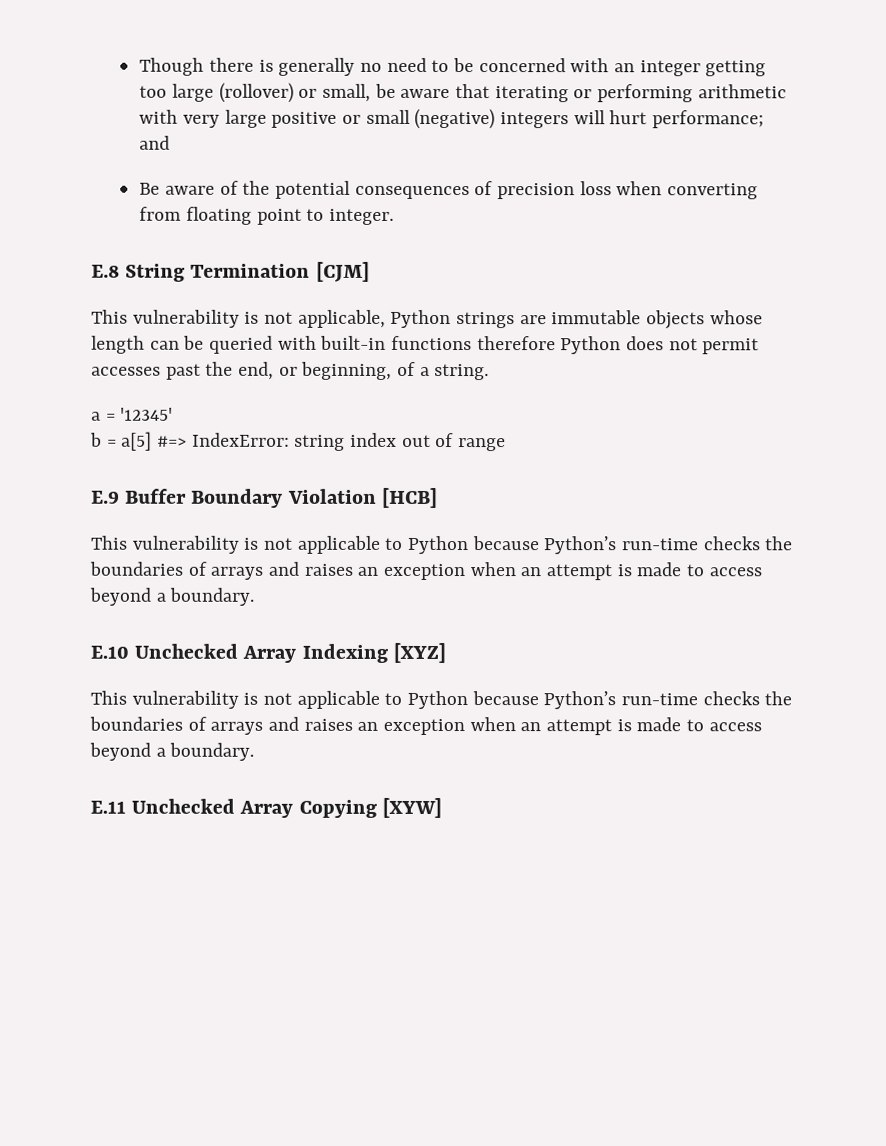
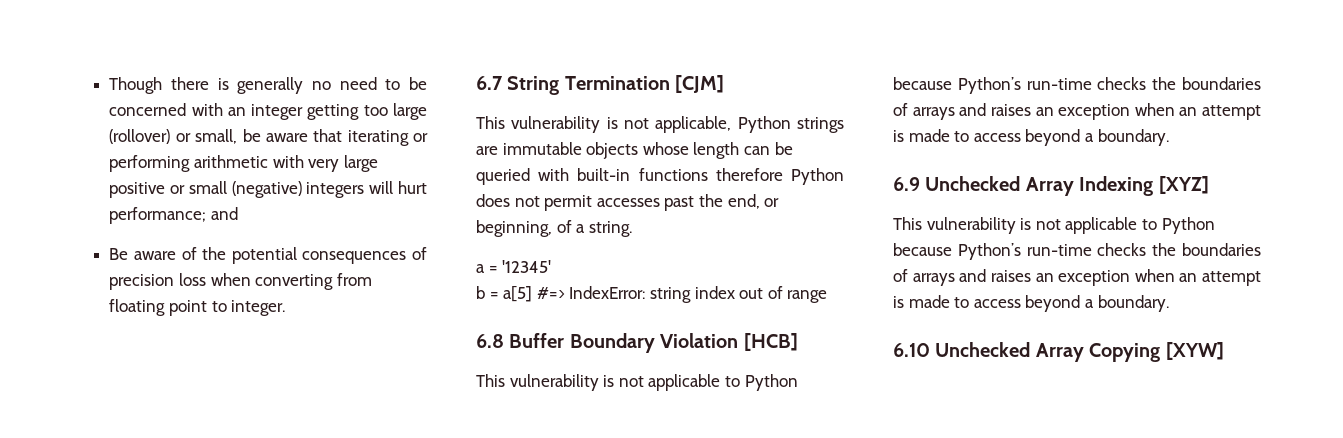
[91,264,120,278] E.8 -> [476,76,503,90] 6.7
[91,490,120,504] E.9 -> [476,334,504,348] 6.8
[90,645,129,659] E.10 -> [893,177,920,191] 6.9
[90,800,126,814] E.11 -> [893,343,930,357] 6.10

